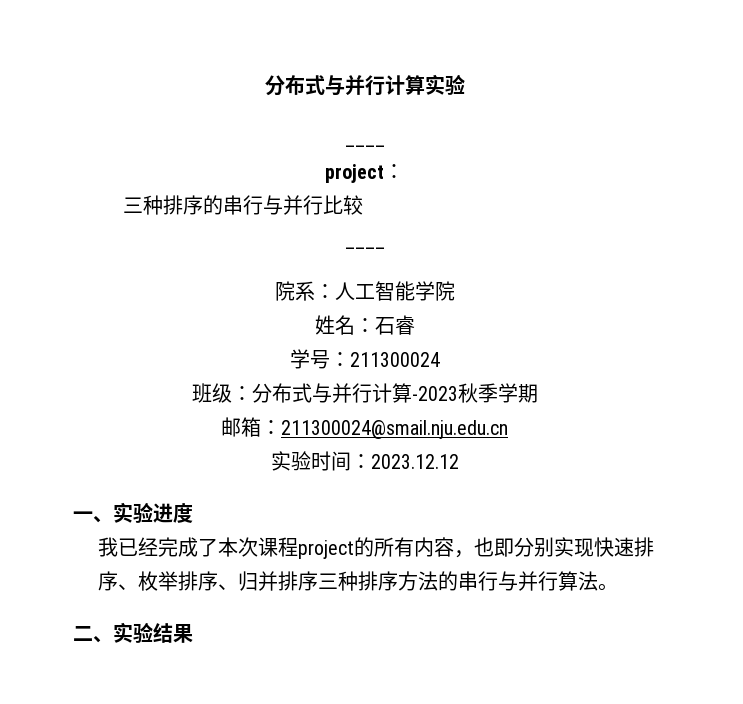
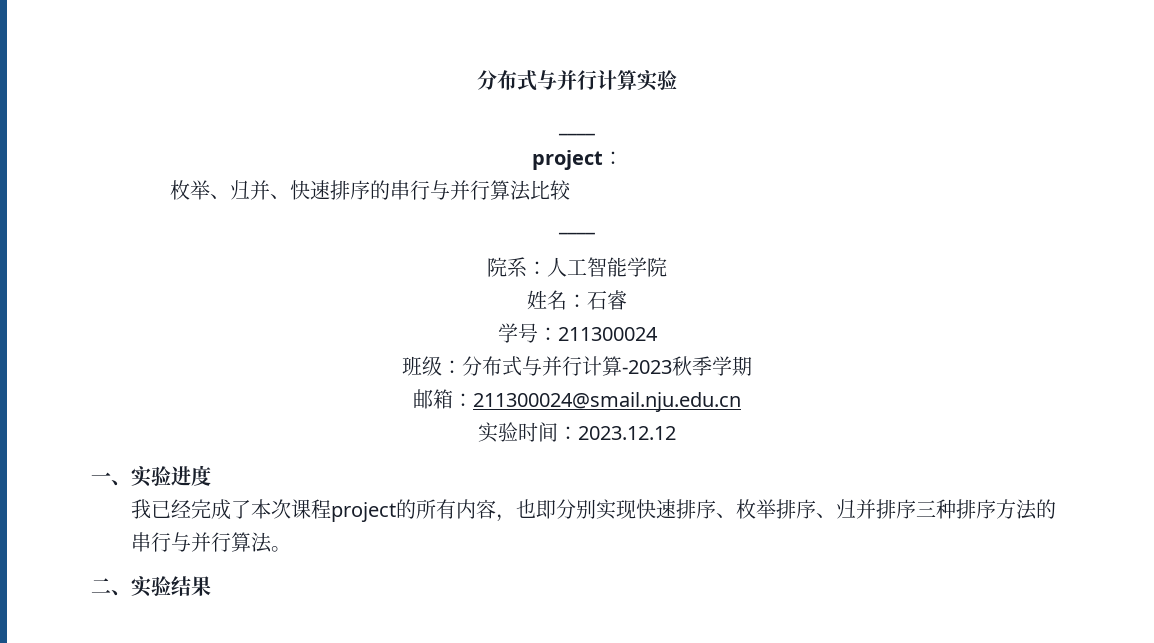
[122,195,163,215] 三种 -> [170,180,331,200] 枚举、归并、快速
(323, 205) none -> [490,180,532,201] 算法

